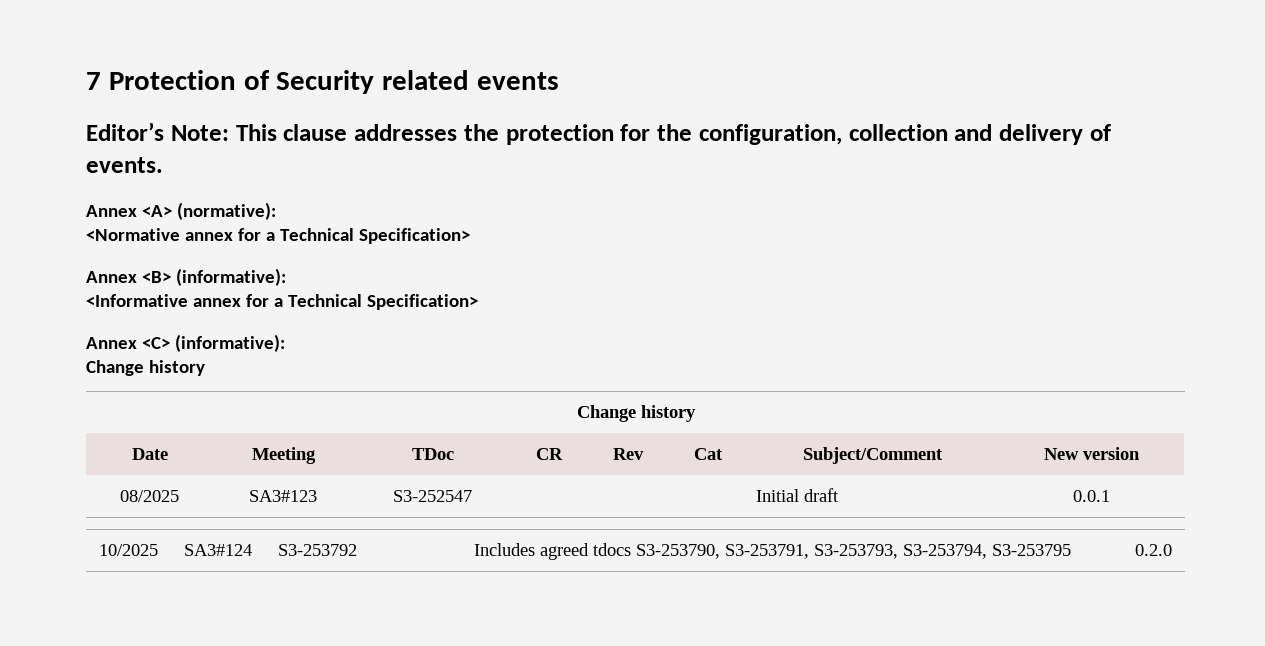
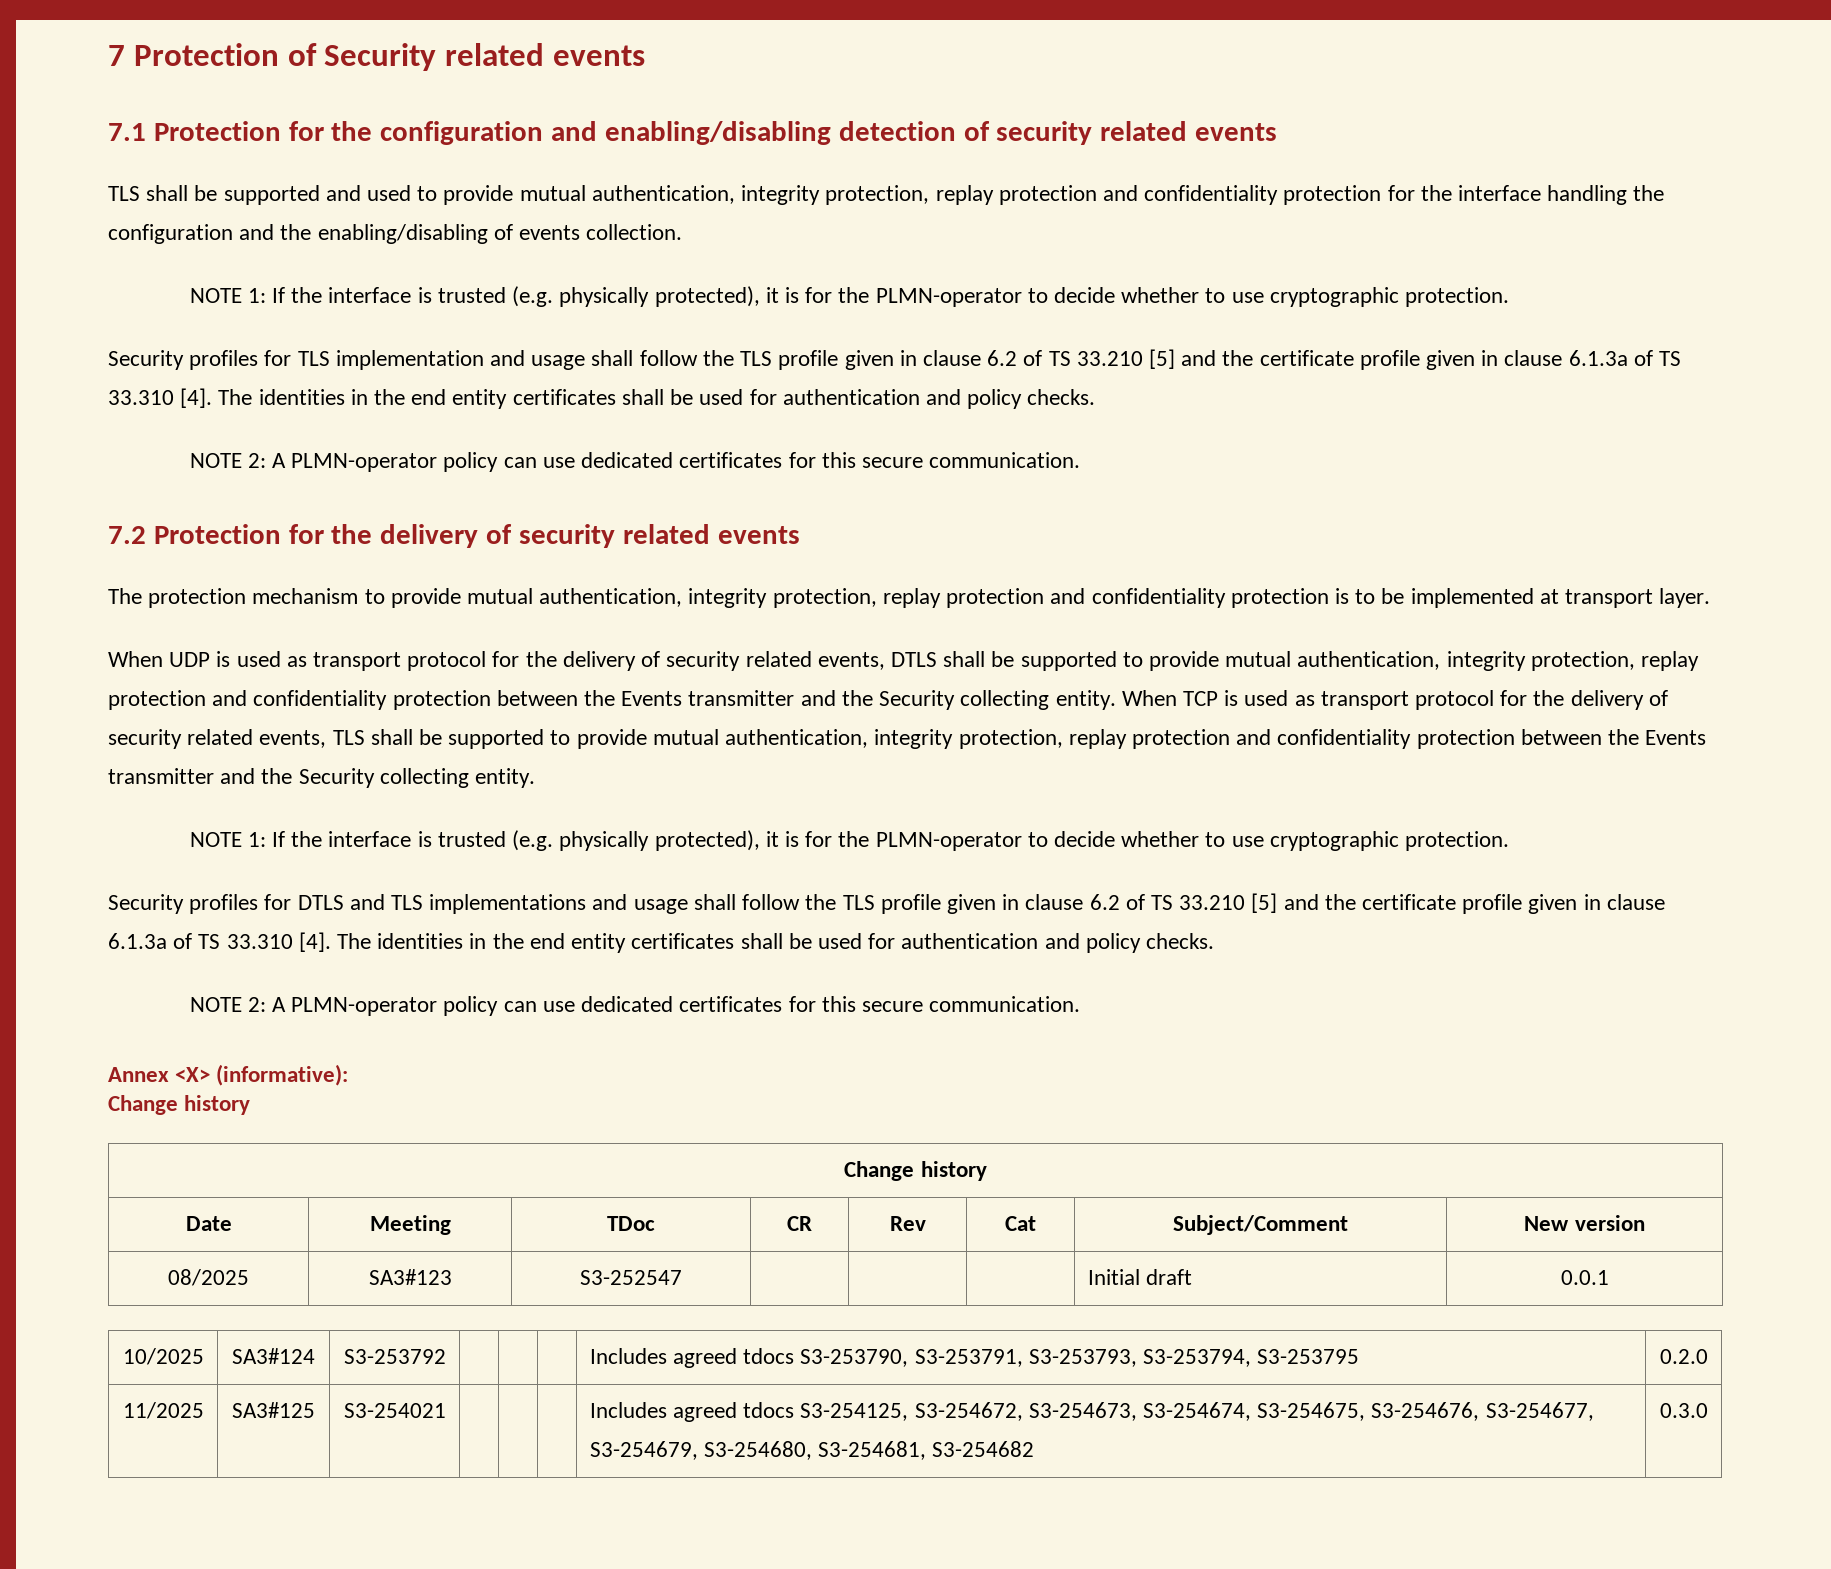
[86,122,1111,145] [86,157,163,173] [86,202,276,220] [86,228,470,244] [86,268,286,286] [86,294,478,310] [86,337,170,349] Editor’s Note: This clause addresses the protection for the configuration, collection and delivery of events. // Annex <A> (normative): // <Normative annex for a Technical Specification> // Annex <B> (informative): // <Informative annex for a Technical Specification> // Annex <C> -> [108,121,1278,145] [108,185,1665,205] [108,224,683,244] [189,286,1510,307] [108,349,1682,370] [108,388,1096,409] [189,452,1081,472] [108,524,800,548] [108,588,1711,608] [108,651,1700,671] [108,690,1668,710] [108,729,1707,749] [108,768,536,788] [189,830,1510,851] [108,893,1665,914] [108,932,1214,953] [189,996,1081,1016] [108,1067,211,1082] 7.1 Protection for the configuration and enabling/disabling detection of security related events // TLS shall be supported and used to provide mutual authentication, integrity protection, replay protection and confidentiality protection for the interface handling the configuration and the enabling/disabling of events collection. // NOTE 1: If the interface is trusted (e.g. physically protected), it is for the PLMN-operator to decide whether to use cryptographic protection. // Security profiles for TLS implementation and usage shall follow the TLS profile given in clause 6.2 of TS 33.210 [5] and the certificate profile given in clause 6.1.3a of TS 33.310 [4]. The identities in the end entity certificates shall be used for authentication and policy checks. // NOTE 2: A PLMN-operator policy can use dedicated certificates for this secure communication. // 7.2 Protection for the delivery of security related events // The protection mechanism to provide mutual authentication, integrity protection, replay protection and confidentiality protection is to be implemented at transport layer. // When UDP is used as transport protocol for the delivery of security related events, DTLS shall be supported to provide mutual authentication, integrity protection, replay protection and confidentiality protection between the Events transmitter and the Security collecting entity. When TCP is used as transport protocol for the delivery of security related events, TLS shall be supported to provide mutual authentication, integrity protection, replay protection and confidentiality protection between the Events transmitter and the Security collecting entity. // NOTE 1: If the interface is trusted (e.g. physically protected), it is for the PLMN-operator to decide whether to use cryptographic protection. // Security profiles for DTLS and TLS implementations and usage shall follow the TLS profile given in clause 6.2 of TS 33.210 [5] and the certificate profile given in clause 6.1.3a of TS 33.310 [4]. The identities in the end entity certificates shall be used for authentication and policy checks. // NOTE 2: A PLMN-operator policy can use dedicated certificates for this secure communication. // Annex <X>
(1172, 550) none -> [122,1402,204,1419] [232,1402,315,1418] [343,1403,446,1418] [589,1402,1594,1422] [589,1441,1035,1460] [1659,1403,1708,1418] // 11/2025 | SA3#125 | S3-254021 | | | | Includes agreed tdocs S3-254125, S3-254672, S3-254673, S3-254674, S3-254675, S3-254676, S3-254677, S3-254679, S3-254680, S3-254681, S3-254682 | 0.3.0

